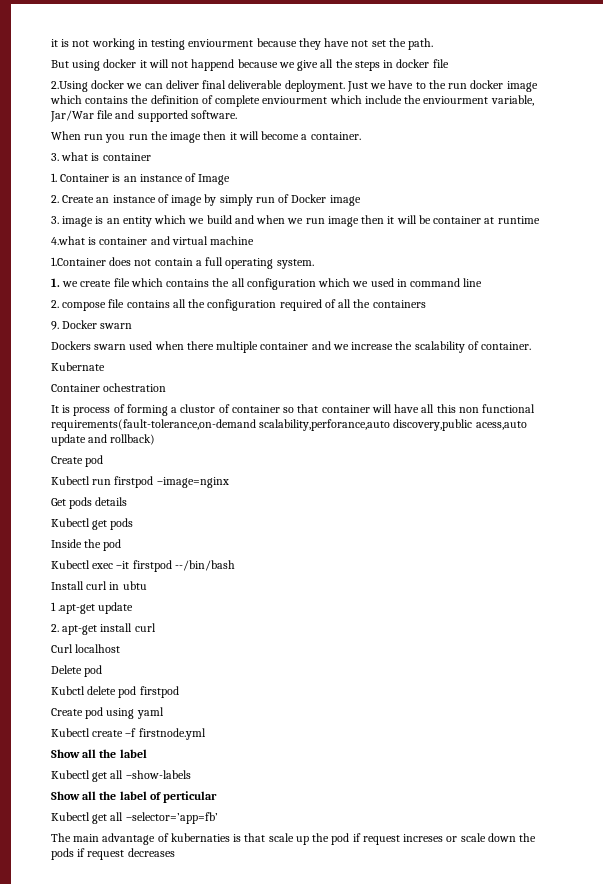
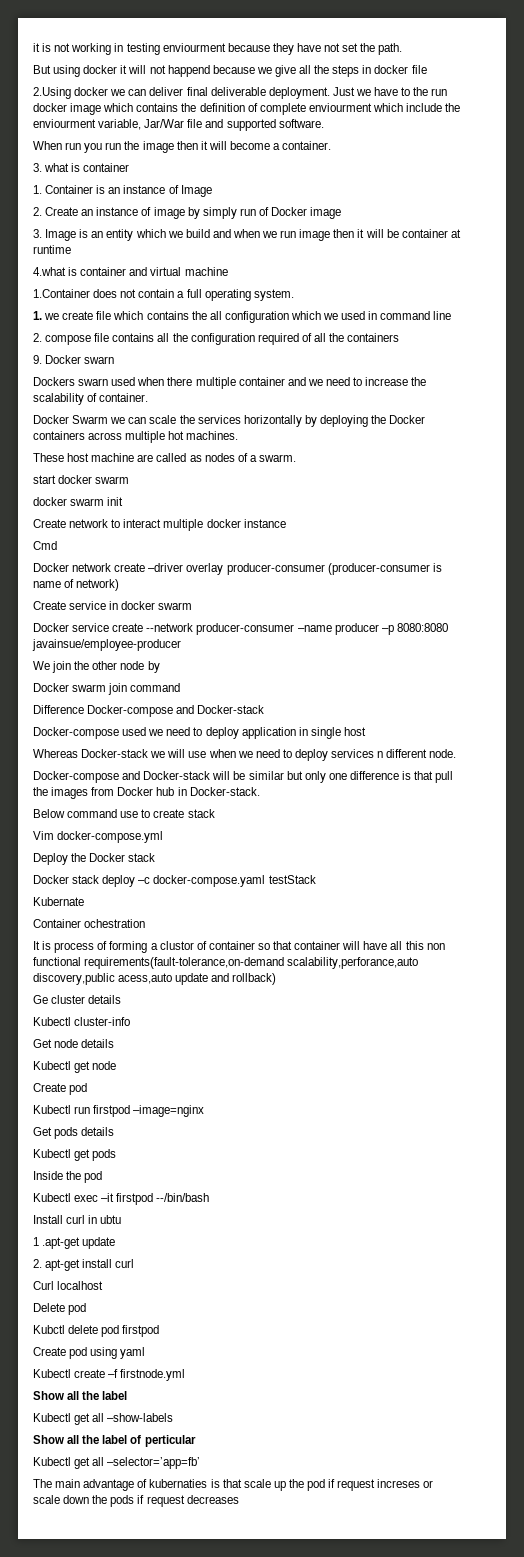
[62,216,94,227] image -> [45,229,77,241] Image
(349, 347) none -> [325,377,363,386] need to
(532, 346) none -> [33,415,426,427] [33,431,239,443] [33,453,296,462] [33,475,130,484] [33,497,124,506] [33,519,286,531] [33,541,57,550] [33,563,442,575] [33,579,120,591] [33,601,193,610] [33,623,448,635] [32,639,181,651] [33,661,160,673] [33,683,181,695] [33,705,265,717] [33,727,366,739] [33,749,457,761] [33,771,454,783] [33,787,260,799] [33,809,215,818] [33,831,164,843] [33,853,156,865] [33,875,316,887] // Docker Swarm we can scale the services horizontally by deploying the Docker containers across multiple hot machines. // These host machine are called as nodes of a swarm. // start docker swarm // docker swarm init // Create network to interact multiple docker instance // Cmd // Docker network create –driver overlay producer-consumer (producer-consumer is name of network) // Create service in docker swarm // Docker service create --network producer-consumer –name producer –p 8080:8080 javainsue/employee-producer // We join the other node by // Docker swarm join command // Difference Docker-compose and Docker-stack // Docker-compose used we need to deploy application in single host // Whereas Docker-stack we will use when we need to deploy services n different node. // Docker-compose and Docker-stack will be similar but only one difference is that pull the images from Docker hub in Docker-stack. // Below command use to create stack // Vim docker-compose.yml // Deploy the Docker stack // Docker stack deploy –c docker-compose.yaml testStack
(156, 439) none -> [33,995,122,1004] [33,1017,131,1026] [33,1039,115,1048] [33,1061,117,1073] // Ge cluster details // Kubectl cluster-info // Get node details // Kubectl get node

